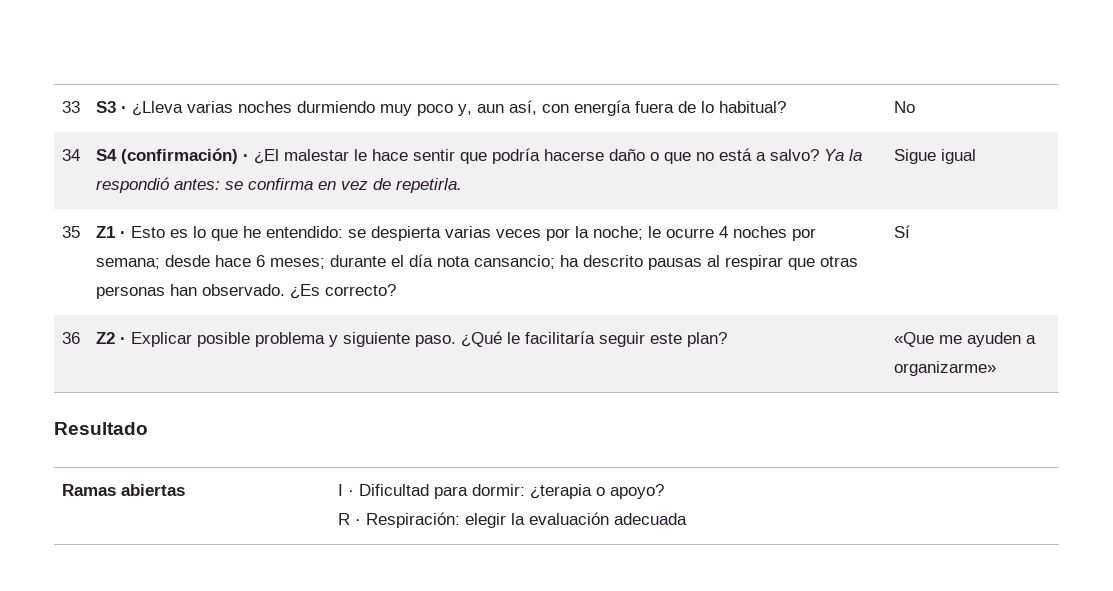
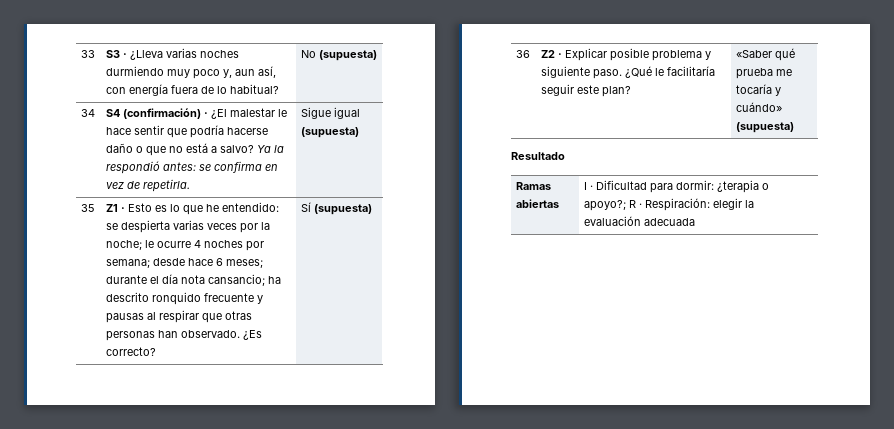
(915, 107) none -> [319,50,378,61] (supuesta)
(976, 156) none -> [301,127,360,138] (supuesta)
(643, 261) none -> [152,292,264,305] ronquido frecuente y
(910, 231) none -> [314,204,373,215] (supuesta)
[893,332,1036,347] [893,361,996,376] «Que me ayuden a organizarme» -> [736,48,796,61] [736,68,793,79] [736,84,782,96] [736,102,783,112] [736,122,795,133] «Saber qué prueba me tocaría y cuándo» (supuesta)
[609,484,664,499] apoyo? // -> [584,200,627,211] apoyo?;

